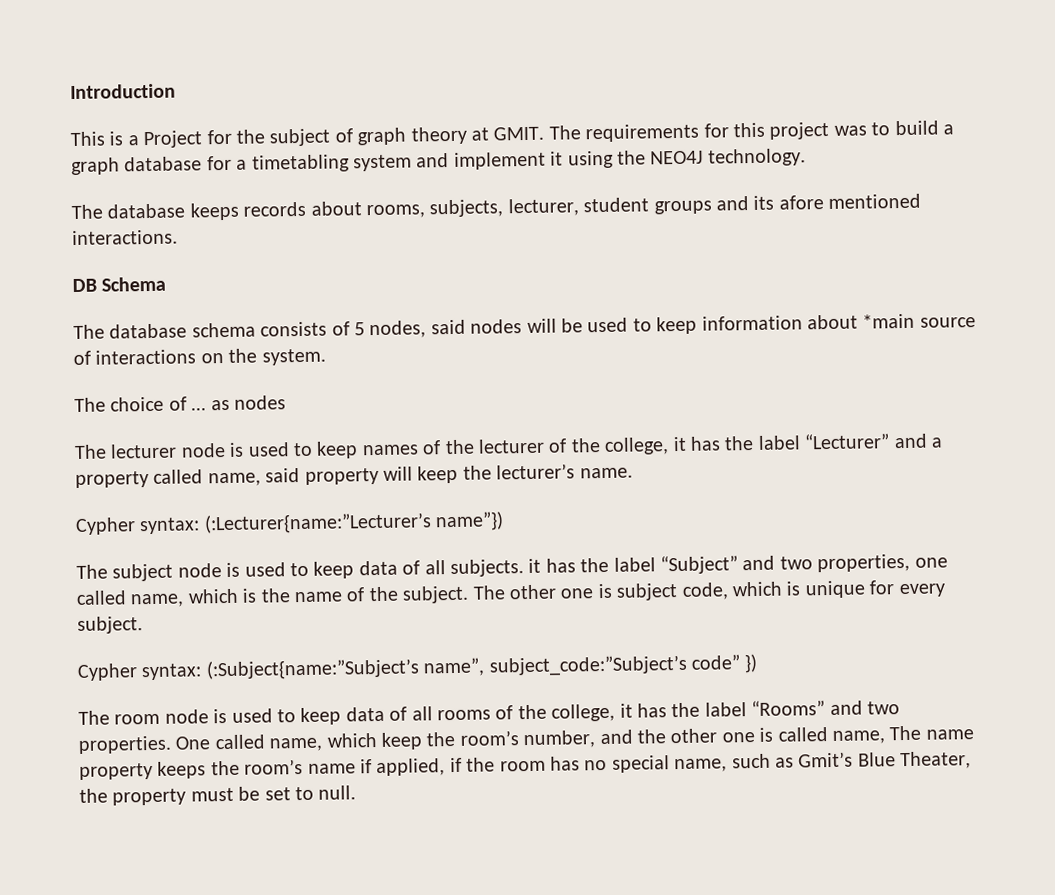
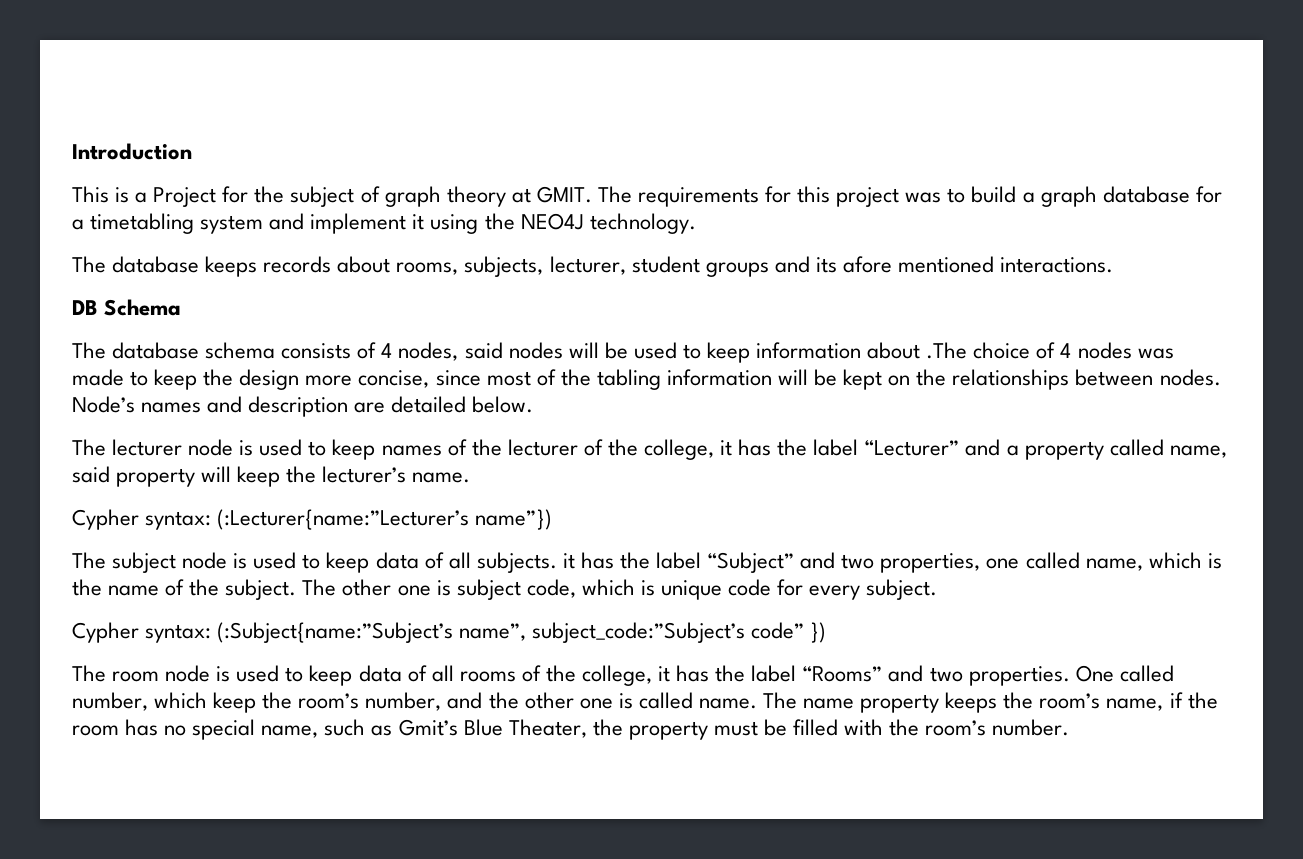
[354,322,365,336] 5 -> [381,343,393,358] 4
[862,313,976,329] [73,348,326,366] [74,395,286,413] *main source of interactions on the system. // The choice of … as nodes -> [926,342,1174,359] [72,369,1221,390] [72,396,534,417] .The choice of 4 nodes was made to keep the design more concise, since most of the tabling information will be kept on the relationships between nodes. Node’s names and description are detailed below.
(866, 589) none -> [728,579,772,596] code
[269,737,324,752] name, -> [72,692,148,711] number,
[831,730,885,744] name, -> [698,698,757,709] name.
[307,758,446,777] name if applied, -> [1106,698,1164,711] name,
[264,785,357,801] set to null. -> [793,719,1070,736] filled with the room’s number.

